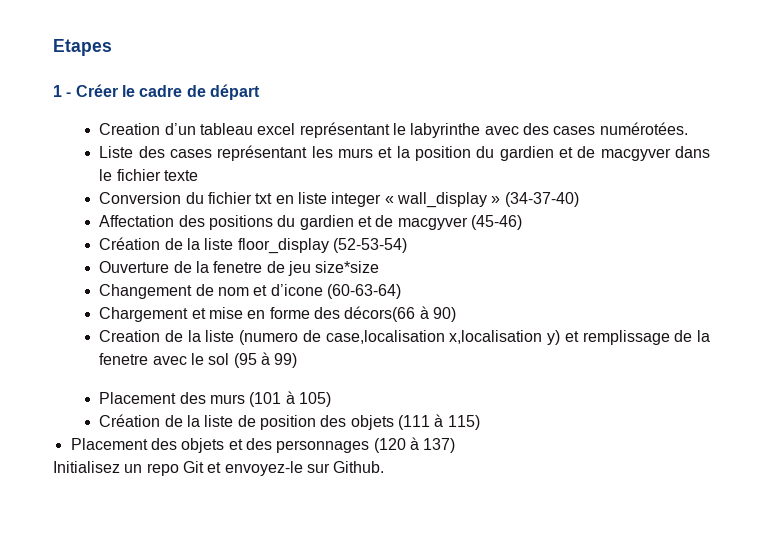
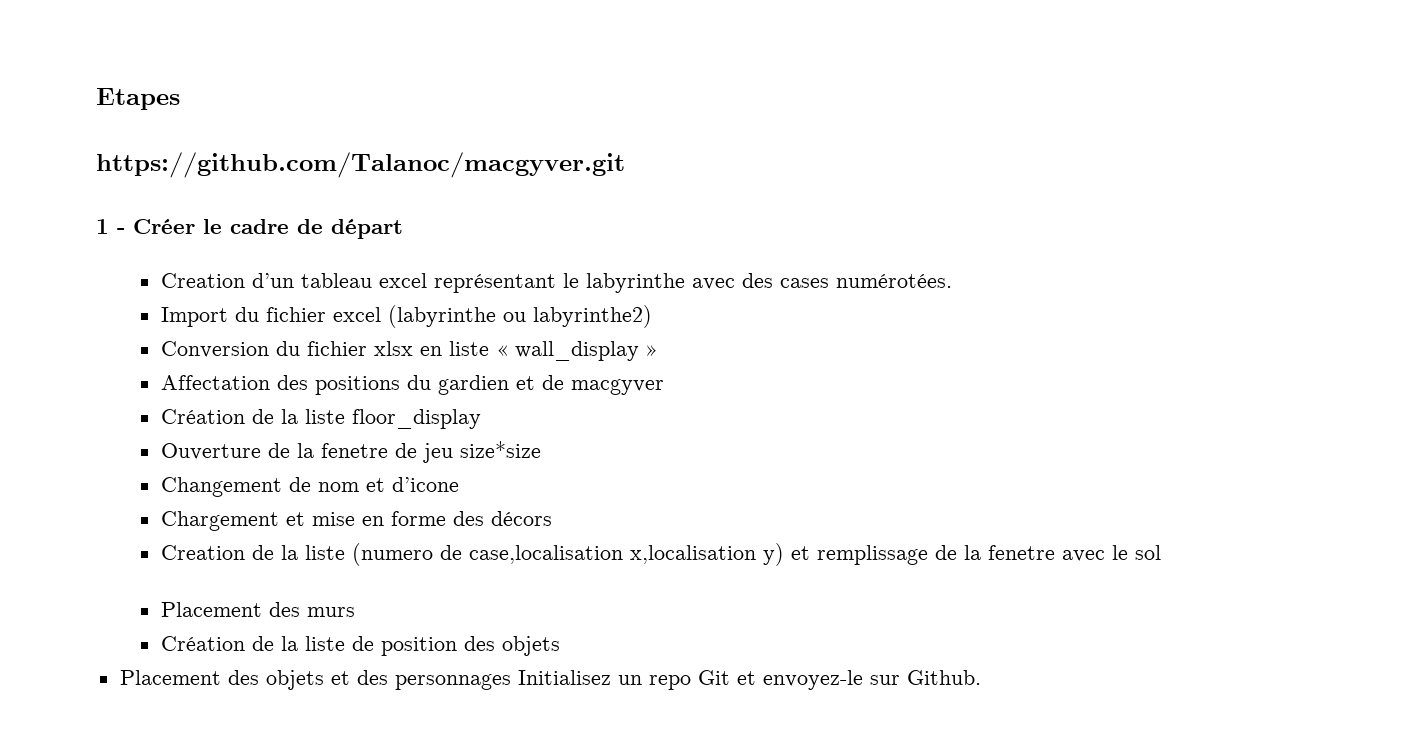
(112, 47) none -> [96,152,625,178] // https://github.com/Talanoc/macgyver.git
[99,145,710,161] [99,169,198,181] Liste des cases représentant les murs et la position du gardien et de macgyver dans le fichier texte -> [160,305,652,328] Import du fichier excel (labyrinthe ou labyrinthe2)
[255,193,273,204] txt -> [373,341,413,356] xlsx
[331,192,382,207] integer -> (489, 348) none
[504,192,579,207] (34-37-40) -> (658, 350) none
[470,215,522,230] (45-46) -> (664, 387) none
[332,238,407,253] (52-53-54) -> (481, 419) none
[326,284,401,299] (60-63-64) -> (459, 484) none
[344,306,456,322] décors(66 à 90) -> [490,511,552,526] décors
[233,352,298,368] (95 à 99) -> (1161, 552) none
[249,391,331,407] (101 à 105) -> (355, 612) none
[397,414,480,430] (111 à 115) -> (560, 646) none
[373,437,456,453] (120 à 137) // -> (511, 682) none

